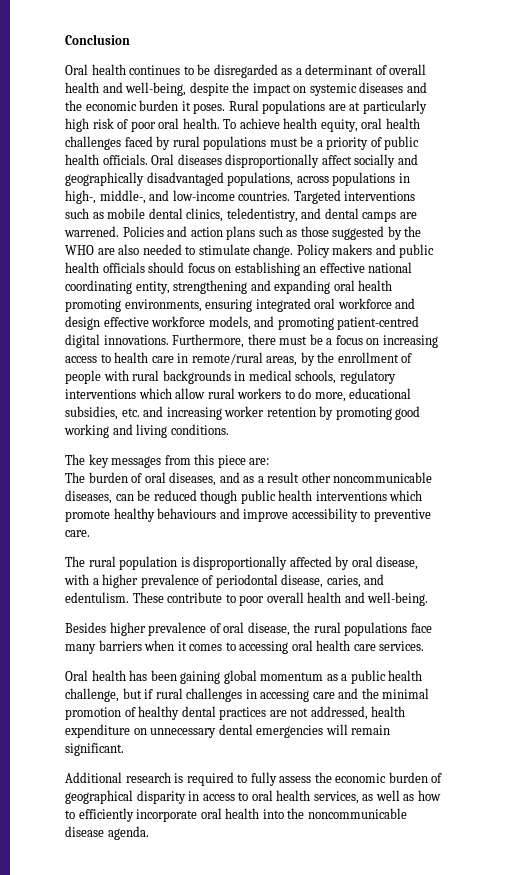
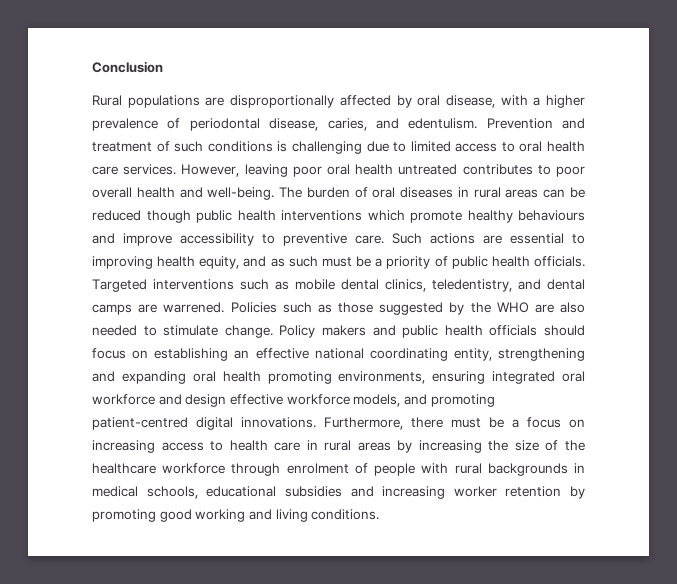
[65,64,427,78] [65,82,427,96] [65,100,427,114] [65,118,420,132] [65,136,267,150] Oral health continues to be disregarded as a determinant of overall health and well-being, despite the impact on systemic diseases and the economic burden it poses. Rural populations are at particularly high risk of poor oral health. To achieve health equity, oral health challenges faced by rural populations -> [92,95,585,108] [92,118,585,131] [92,141,585,154] [92,164,585,177] [92,187,585,200] [92,210,585,223] [92,233,585,246] [92,256,318,269] Rural populations are disproportionally affected by oral disease, with a higher prevalence of periodontal disease, caries, and edentulism. Prevention and treatment of such conditions is challenging due to limited access to oral health care services. However, leaving poor oral health untreated contributes to poor overall health and well-being. The burden of oral diseases in rural areas can be reduced though public health interventions which promote healthy behaviours and improve accessibility to preventive care. Such actions are essential to improving health equity, and as such
[151,154,418,168] [65,172,410,186] [65,190,291,204] Oral diseases disproportionally affect socially and geographically disadvantaged populations, across populations in high-, middle-, and low-income countries. -> (585, 261) none
[167,226,256,240] and action plans -> (277, 307) none
[191,352,399,366] remote/rural areas, by the enrollment -> [324,440,586,453] [92,463,349,476] rural areas by increasing the size of the healthcare workforce through enrolment
[339,370,396,384] [65,388,412,402] [65,406,140,420] regulatory interventions which allow rural workers to do more, educational subsidies, etc. -> [206,486,342,497] educational subsidies
[65,454,270,468] [65,472,433,486] [65,490,423,504] [65,508,431,522] [65,530,90,537] [65,556,419,570] [64,574,385,588] [65,592,429,606] [65,622,432,636] [65,640,425,654] [65,670,423,684] [65,688,430,702] [65,706,406,720] [65,724,391,738] [65,743,124,756] [65,772,443,786] [65,790,441,804] [65,808,407,822] [65,826,149,840] // The key messages from this piece are: // The burden of oral diseases, and as a result other noncommunicable diseases, can be reduced though public health interventions which promote healthy behaviours and improve accessibility to preventive care. // The rural population is disproportionally affected by oral disease, with a higher prevalence of periodontal disease, caries, and edentulism. These contribute to poor overall health and well-being. // Besides higher prevalence of oral disease, the rural populations face many barriers when it comes to accessing oral health care services. // Oral health has been gaining global momentum as a public health challenge, but if rural challenges in accessing care and the minimal promotion of healthy dental practices are not addressed, health expenditure on unnecessary dental emergencies will remain significant. // Additional research is required to fully assess the economic burden of geographical disparity in access to oral health services, as well as how to efficiently incorporate oral health into the noncommunicable disease agenda. -> (380, 514) none

